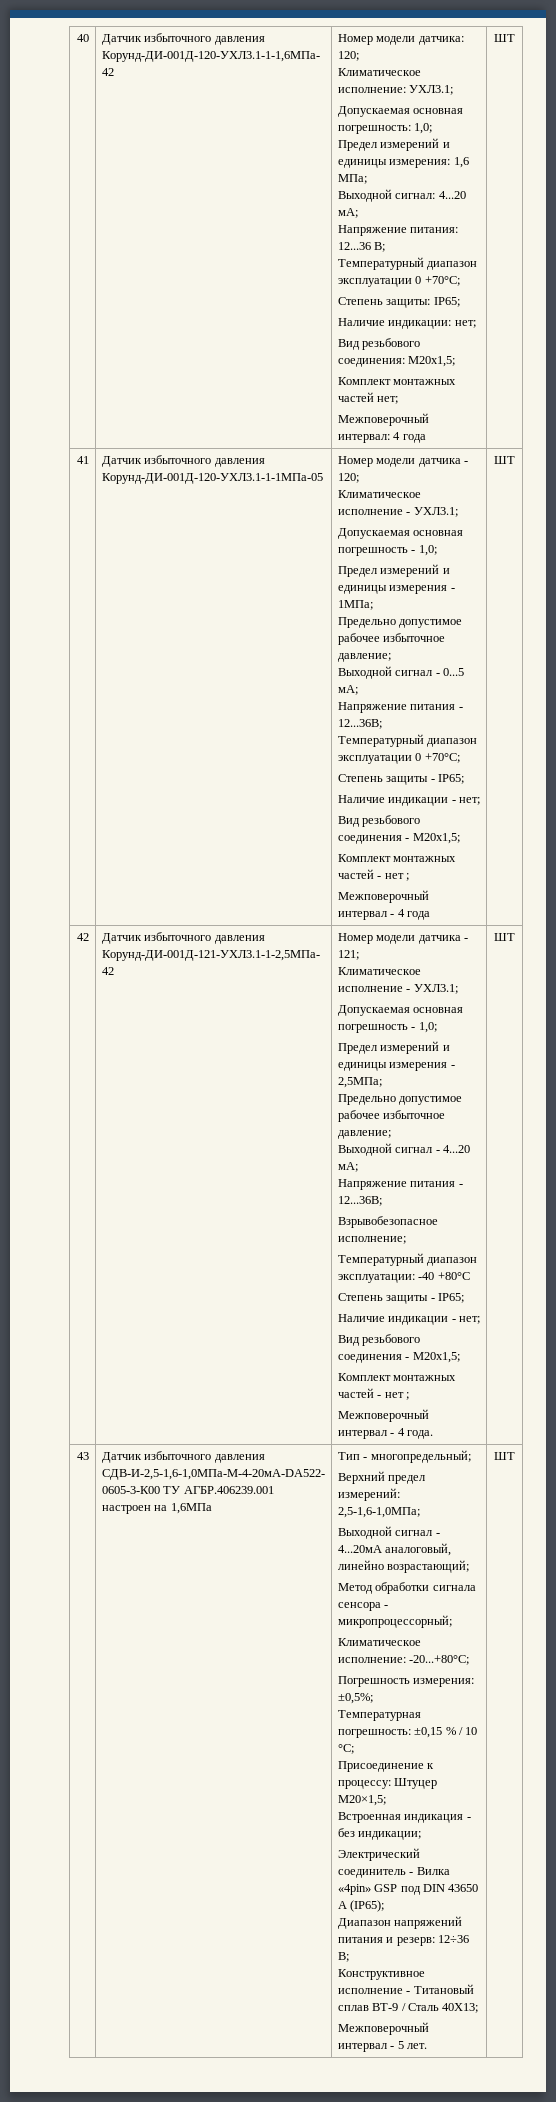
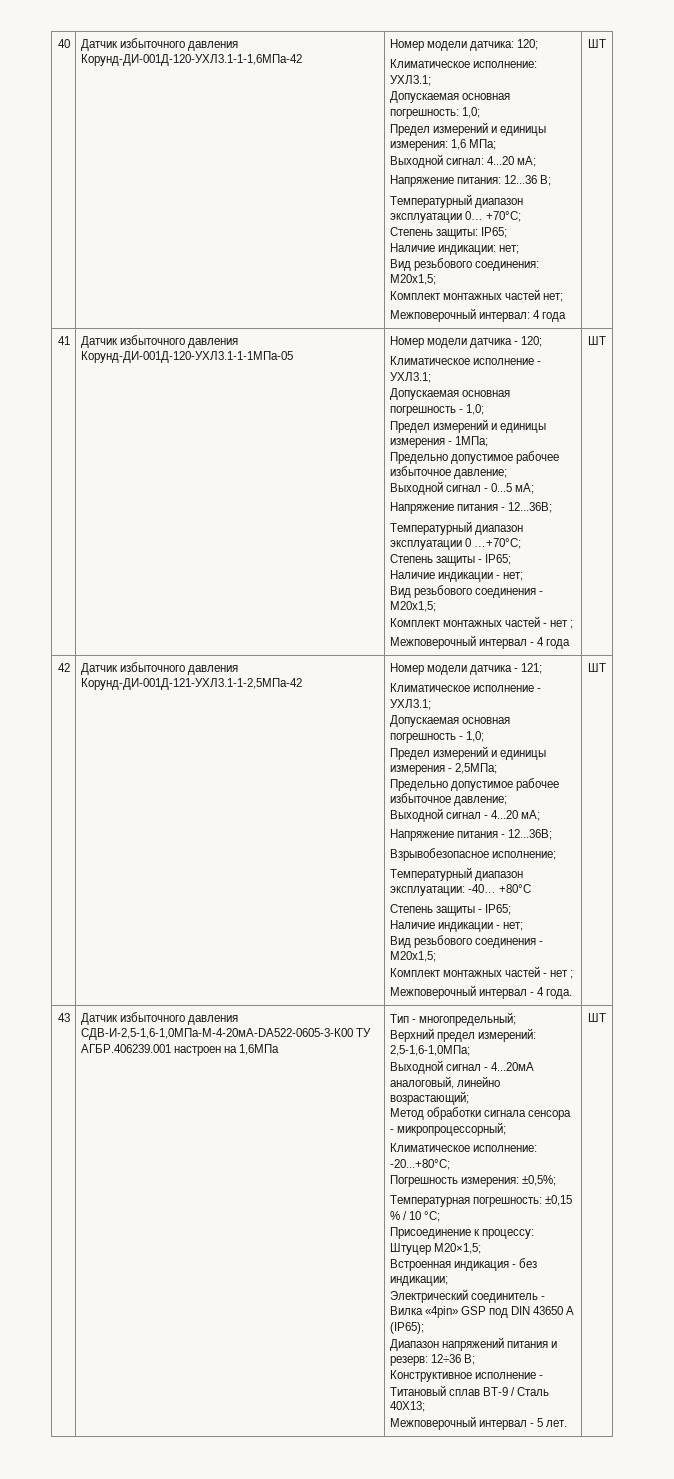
[415,276,422,284] 0 -> [464,211,483,220] 0…
[424,753,460,763] +70°С; -> [473,538,521,549] …+70°С;
[418,1272,435,1280] -40 -> [467,884,496,893] -40…

